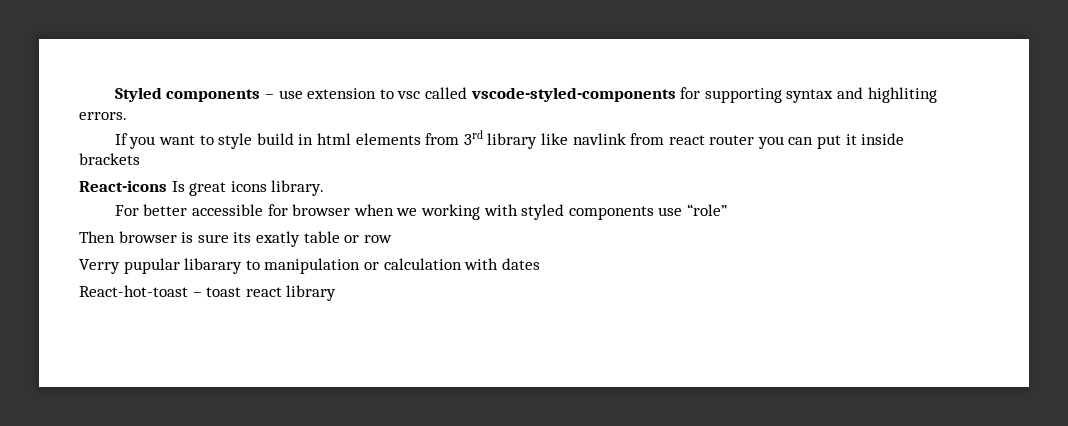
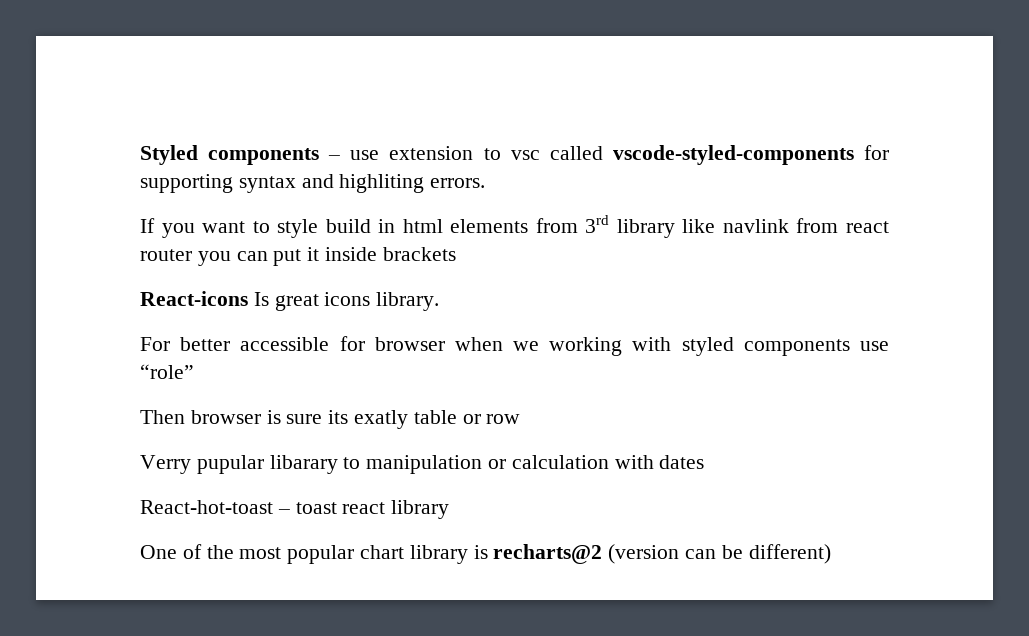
(337, 293) none -> [140,544,831,564] // One of the most popular chart library is recharts@2 (version can be different)

